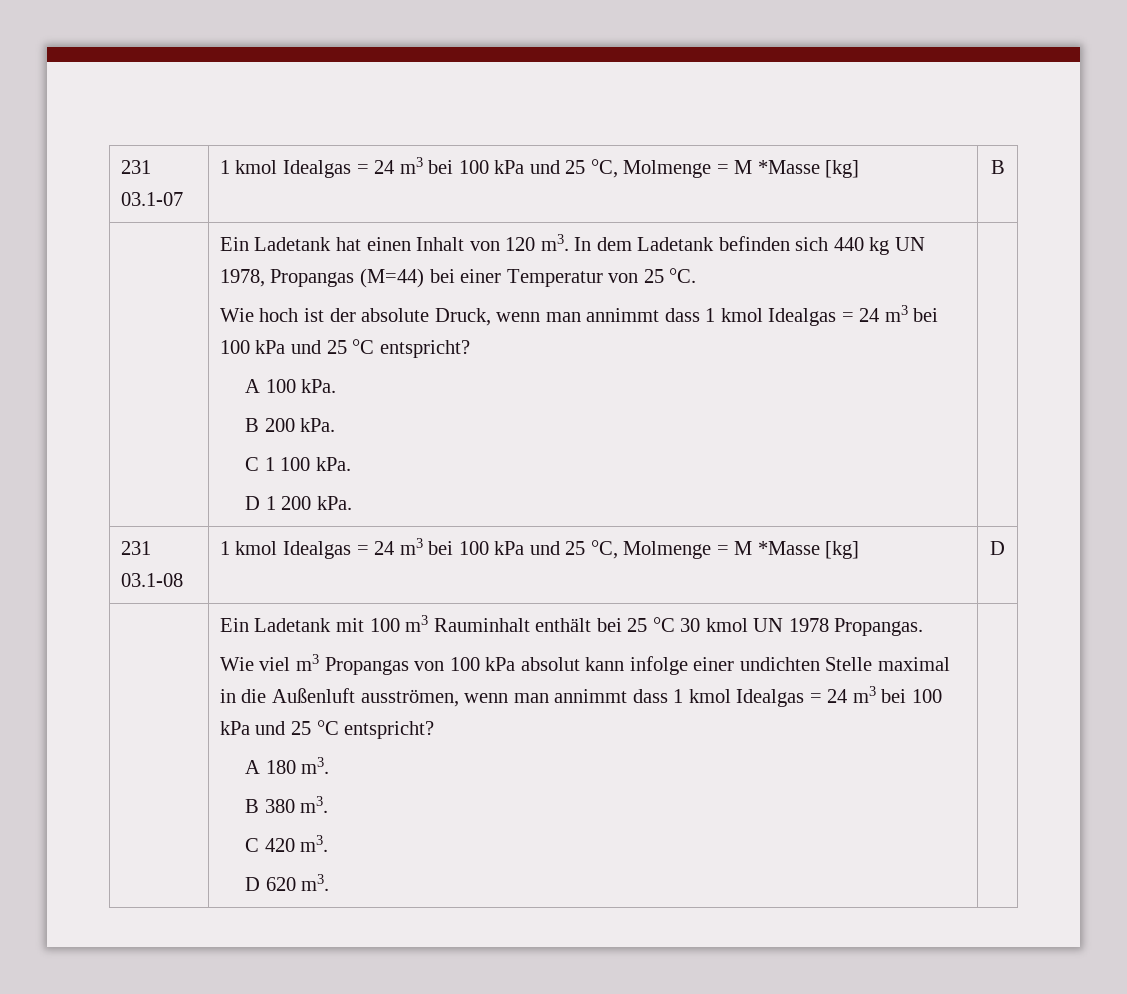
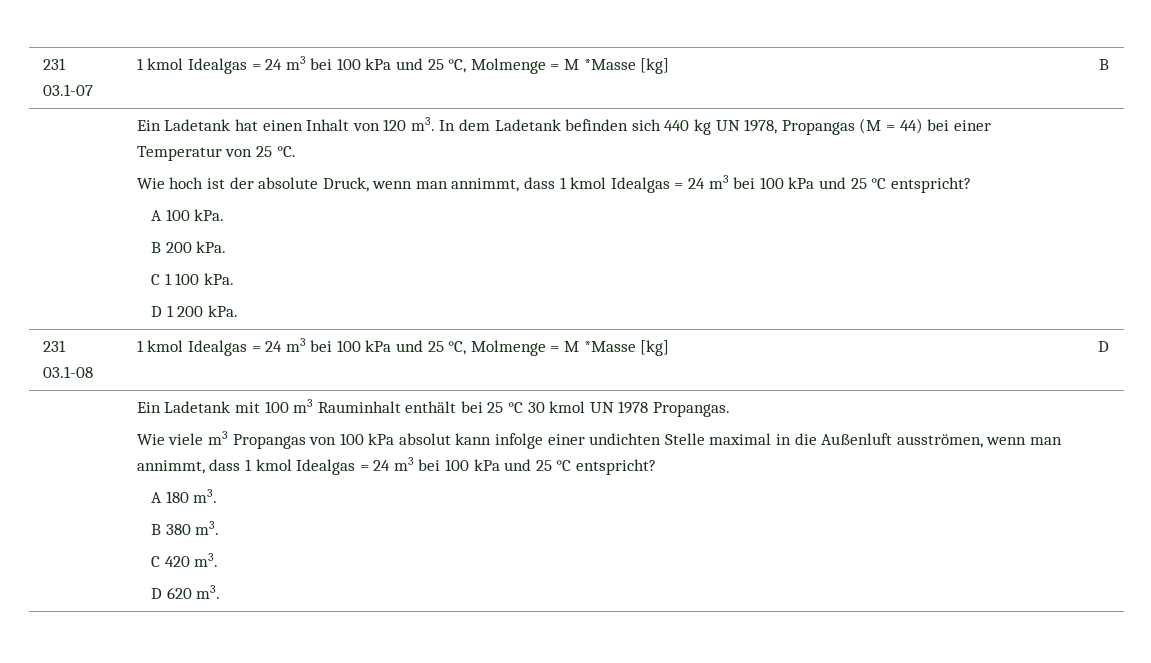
[359,268,424,288] (M=44) -> [859,118,923,134] (M = 44)
[586,308,660,322] annimmt -> [451,178,520,192] annimmt,
[259,657,291,671] viel -> [168,433,204,445] viele
[554,689,628,703] annimmt -> [136,460,205,474] annimmt,

